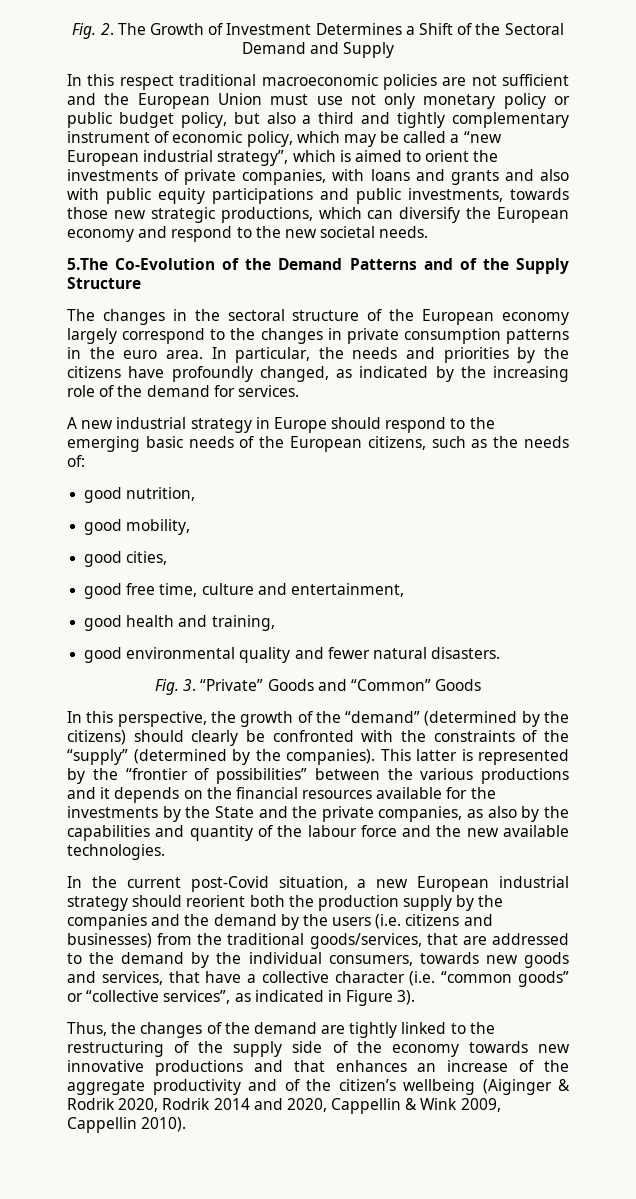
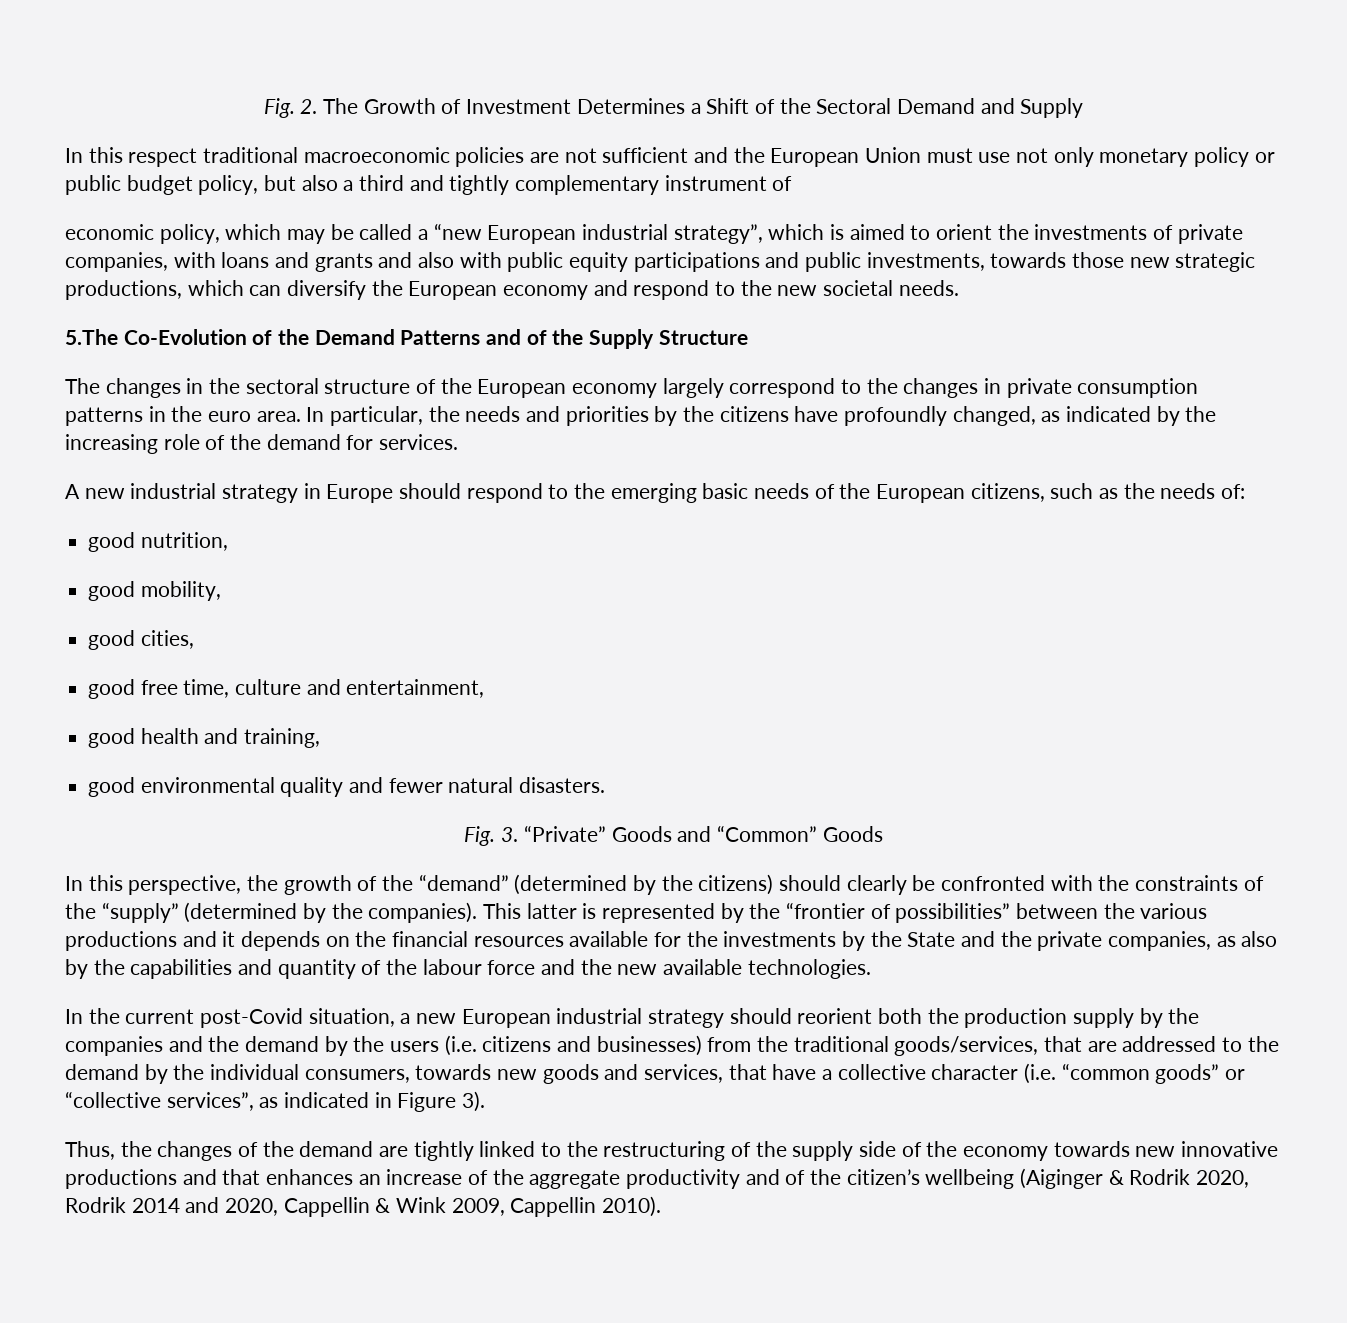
(170, 137) none -> (793, 183) //

